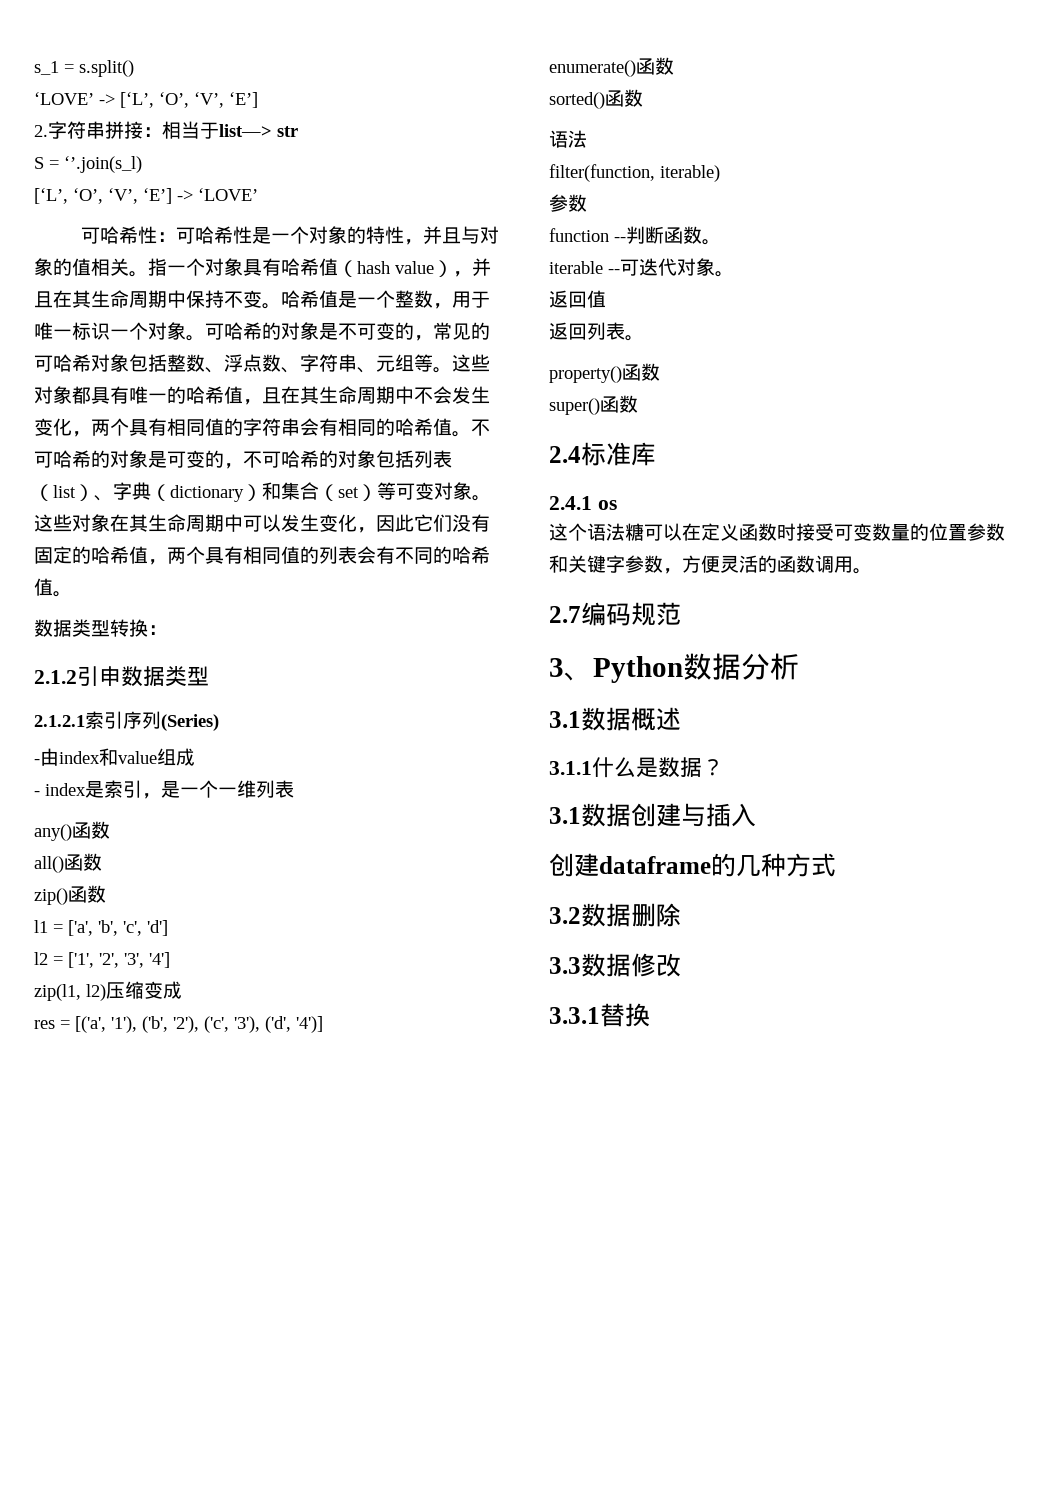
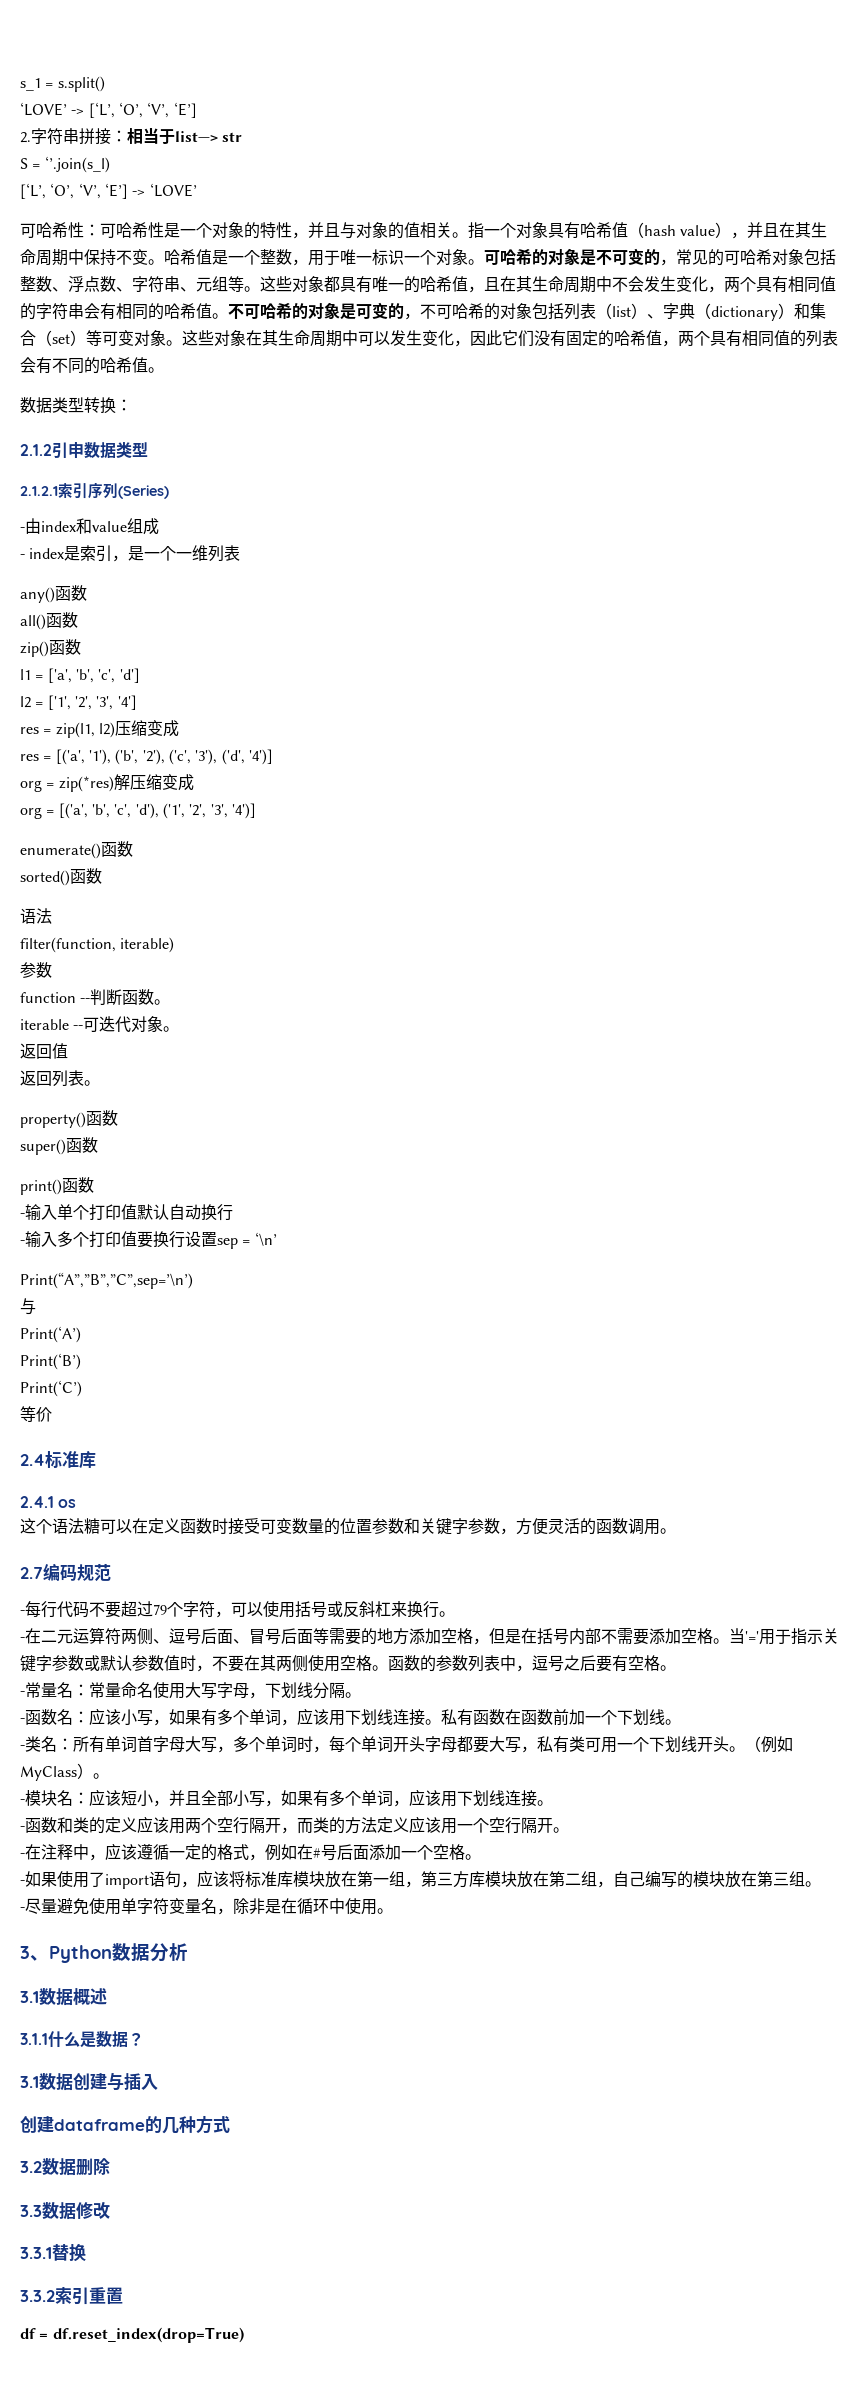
(170, 960) none -> [20,727,52,734] res =
(323, 1024) none -> [20,774,194,792] [20,803,256,819] // org = zip(*res)解压缩变成 // org = [('a', 'b', 'c', 'd'), ('1', '2', '3', '4')]
(638, 404) none -> [20,1177,94,1195] [20,1204,233,1221] [20,1231,277,1249] [20,1272,193,1289] [20,1298,36,1315] [20,1326,81,1343] [20,1353,81,1370] [20,1380,82,1397] [20,1406,52,1422] // print()函数 // -输入单个打印值默认自动换行 // -输入多个打印值要换行设置sep = ‘\n’ // Print(“A”,”B”,”C”,sep=’\n’) // 与 // Print(‘A’) // Print(‘B’) // Print(‘C’) // 等价
(681, 614) none -> [20,1601,455,1618] [20,1627,839,1645] [20,1655,676,1672] [20,1682,361,1699] [20,1708,681,1726] [20,1736,793,1753] [20,1763,109,1781] [20,1789,553,1807] [20,1816,569,1834] [20,1843,481,1861] [20,1870,821,1889] [20,1898,393,1915] // -每行代码不要超过79个字符，可以使用括号或反斜杠来换行。 // -在二元运算符两侧、逗号后面、冒号后面等需要的地方添加空格，但是在括号内部不需要添加空格。当'='用于指示关键字参数或默认参数值时，不要在其两侧使用空格。函数的参数列表中，逗号之后要有空格。 // -常量名：常量命名使用大写字母，下划线分隔。 // -函数名：应该小写，如果有多个单词，应该用下划线连接。私有函数在函数前加一个下划线。 // -类名：所有单词首字母大写，多个单词时，每个单词开头字母都要大写，私有类可用一个下划线开头。（例如MyClass）。 // -模块名：应该短小，并且全部小写，如果有多个单词，应该用下划线连接。 // -函数和类的定义应该用两个空行隔开，而类的方法定义应该用一个空行隔开。 // -在注释中，应该遵循一定的格式，例如在#号后面添加一个空格。 // -如果使用了import语句，应该将标准库模块放在第一组，第三方库模块放在第二组，自己编写的模块放在第三组。 // -尽量避免使用单字符变量名，除非是在循环中使用。
(650, 1015) none -> [20,2287,123,2305] [20,2327,244,2343] // 3.3.2索引重置 // df = df.reset_index(drop=True)

